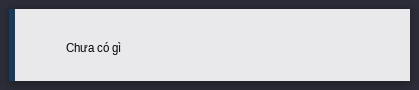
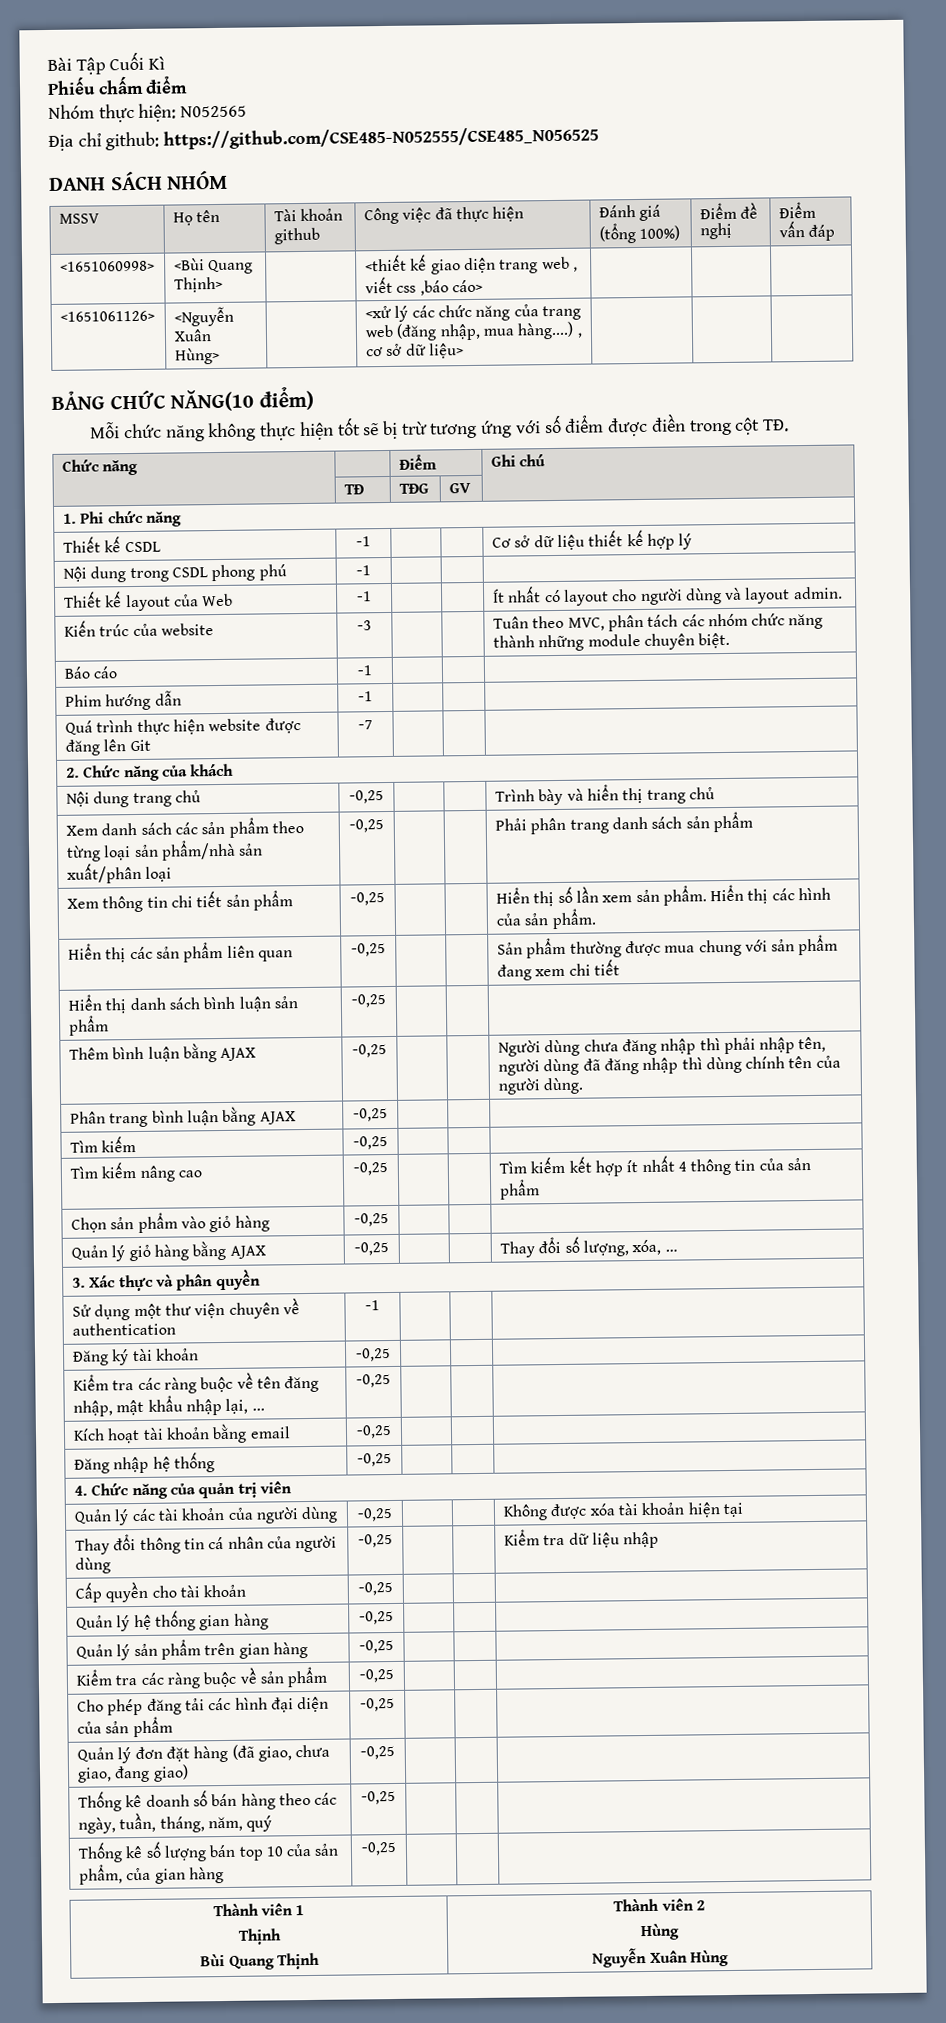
[66,42,122,55] Chưa có gì -> [47,51,166,75] [47,75,189,95] [48,103,248,123] [48,126,600,151] [49,169,229,191] [58,213,100,224] [172,209,221,226] [273,208,344,222] [273,227,320,245] [363,206,525,225] [598,204,662,221] [598,223,681,244] [699,202,759,220] [699,222,732,240] [778,201,816,219] [778,221,836,241] [59,260,155,272] [173,258,254,275] [173,276,223,293] [364,254,578,275] [364,276,483,296] [59,310,155,322] [173,306,234,327] [173,329,212,342] [174,347,220,365] [364,304,581,322] [364,321,583,341] [365,343,464,359] [51,386,314,412] [89,413,790,442] [61,459,139,476] [398,454,437,470] [490,454,547,467] [343,484,364,495] [398,483,429,494] [448,482,471,494] [62,510,182,527] [62,536,161,553] [356,536,371,547] [491,529,693,550] [62,564,287,583] [356,565,371,576] [62,591,234,612] [357,591,372,602] [491,586,843,606] [63,620,214,637] [357,620,372,631] [492,613,824,632] [492,632,731,652] [63,666,119,679] [357,665,373,676] [64,690,182,711] [358,691,373,702] [64,718,301,735] [64,739,151,756] [358,720,373,730] [65,763,235,782] [65,790,201,808] [349,790,384,804] [494,784,715,806] [65,817,304,838] [66,839,264,862] [66,862,173,884] [349,819,384,833] [494,811,753,835] [66,890,293,913] [350,892,385,906] [495,884,832,907] [495,908,597,930] [67,941,293,963] [351,943,386,957] [496,934,839,959] [496,959,620,981] [67,994,298,1014] [68,1015,109,1036] [351,994,386,1008] [68,1043,257,1063] [352,1044,387,1058] [497,1036,827,1057] [497,1055,841,1076] [497,1077,584,1095] [69,1106,296,1128] [353,1108,388,1122] [69,1136,137,1153] [353,1136,388,1150] [69,1162,202,1182] [353,1162,388,1176] [498,1155,812,1177] [498,1179,540,1200] [70,1212,270,1233] [354,1213,389,1227] [70,1240,266,1262] [354,1242,389,1256] [499,1236,678,1258] [71,1269,261,1292] [71,1298,300,1321] [71,1322,176,1336] [365,1300,380,1311] [71,1348,199,1366] [355,1348,391,1362] [72,1372,320,1394] [72,1395,265,1417] [356,1374,391,1388] [72,1423,291,1444] [356,1425,392,1439] [73,1452,215,1474] [357,1453,392,1467] [73,1481,292,1500] [73,1506,339,1526] [357,1507,393,1522] [502,1502,744,1521] [74,1534,338,1555] [74,1557,111,1574] [358,1533,393,1548] [503,1529,660,1549] [74,1581,247,1603] [358,1581,393,1596] [75,1610,269,1632] [359,1610,394,1625] [75,1639,308,1661] [359,1639,394,1654] [75,1666,329,1689] [359,1668,394,1683] [76,1696,330,1716] [76,1716,173,1738] [360,1697,395,1712] [76,1744,331,1764] [76,1764,189,1783] [360,1745,395,1760] [77,1790,338,1812] [77,1812,273,1834] [361,1790,396,1805] [77,1841,340,1863] [78,1864,224,1885] [361,1841,397,1856] [212,1903,305,1917] [237,1928,282,1945] [200,1952,320,1970] [613,1898,705,1912] [640,1923,680,1941] [592,1947,729,1968] Bài Tập Cuối Kì // Phiếu chấm điểm // Nhóm thực hiện: N052565 // Địa chỉ github: https://github.com/CSE485-N052555/CSE485_N056525 // DANH SÁCH NHÓM // MSSV | Họ tên | Tài khoản github | Công việc đã thực hiện | Đánh giá (tổng 100%) | Điểm đề nghị | Điểm vấn đáp // <1651060998> | <Bùi Quang Thịnh> | | <thiết kế giao diện trang web , viết css ,báo cáo> | | | // <1651061126> | <Nguyễn Xuân Hùng> | | <xử lý các chức năng của trang web (đăng nhập, mua hàng....) , cơ sở dữ liệu> | | | // BẢNG CHỨC NĂNG(10 điểm) // Mỗi chức năng không thực hiện tốt sẽ bị trừ tương ứng với số điểm được điền trong cột TĐ. // Chức năng | | Điểm | Ghi chú // | TĐ | TĐG | GV | // 1. Phi chức năng // Thiết kế CSDL | -1 | | | Cơ sở dữ liệu thiết kế hợp lý // Nội dung trong CSDL phong phú | -1 | | | // Thiết kế layout của Web | -1 | | | Ít nhất có layout cho người dùng và layout admin. // Kiến trúc của website | -3 | | | Tuân theo MVC, phân tách các nhóm chức năng thành những module chuyên biệt. // Báo cáo | -1 | | | // Phim hướng dẫn | -1 | | | // Quá trình thực hiện website được đăng lên Git | -7 | | | // 2. Chức năng của khách // Nội dung trang chủ | -0,25 | | | Trình bày và hiển thị trang chủ // Xem danh sách các sản phẩm theo từng loại sản phẩm/nhà sản xuất/phân loại | -0,25 | | | Phải phân trang danh sách sản phẩm // Xem thông tin chi tiết sản phẩm | -0,25 | | | Hiển thị số lần xem sản phẩm. Hiển thị các hình của sản phẩm. // Hiển thị các sản phẩm liên quan | -0,25 | | | Sản phẩm thường được mua chung với sản phẩm đang xem chi tiết // Hiển thị danh sách bình luận sản phẩm | -0,25 | | | // Thêm bình luận bằng AJAX | -0,25 | | | Người dùng chưa đăng nhập thì phải nhập tên, người dùng đã đăng nhập thì dùng chính tên của người dùng. // Phân trang bình luận bằng AJAX | -0,25 | | | // Tìm kiếm | -0,25 | | | // Tìm kiếm nâng cao | -0,25 | | | Tìm kiếm kết hợp ít nhất 4 thông tin của sản phẩm // Chọn sản phẩm vào giỏ hàng | -0,25 | | | // Quản lý giỏ hàng bằng AJAX | -0,25 | | | Thay đổi số lượng, xóa, … // 3. Xác thực và phân quyền // Sử dụng một thư viện chuyên về authentication | -1 | | | // Đăng ký tài khoản | -0,25 | | | // Kiểm tra các ràng buộc về tên đăng nhập, mật khẩu nhập lại, ... | -0,25 | | | // Kích hoạt tài khoản bằng email | -0,25 | | | // Đăng nhập hệ thống | -0,25 | | | // 4. Chức năng của quản trị viên // Quản lý các tài khoản của người dùng | -0,25 | | | Không được xóa tài khoản hiện tại // Thay đổi thông tin cá nhân của người dùng | -0,25 | | | Kiểm tra dữ liệu nhập // Cấp quyền cho tài khoản | -0,25 | | | // Quản lý hệ thống gian hàng | -0,25 | | | // Quản lý sản phẩm trên gian hàng | -0,25 | | | // Kiểm tra các ràng buộc về sản phẩm | -0,25 | | | // Cho phép đăng tải các hình đại diện của sản phẩm | -0,25 | | | // Quản lý đơn đặt hàng (đã giao, chưa giao, đang giao) | -0,25 | | | // Thống kê doanh số bán hàng theo các ngày, tuần, tháng, năm, quý | -0,25 | | | // Thống kê số lượng bán top 10 của sản phẩm, của gian hàng | -0,25 | | | // Thành viên 1 // Thịnh // Bùi Quang Thịnh | Thành viên 2 // Hùng // Nguyễn Xuân Hùng

